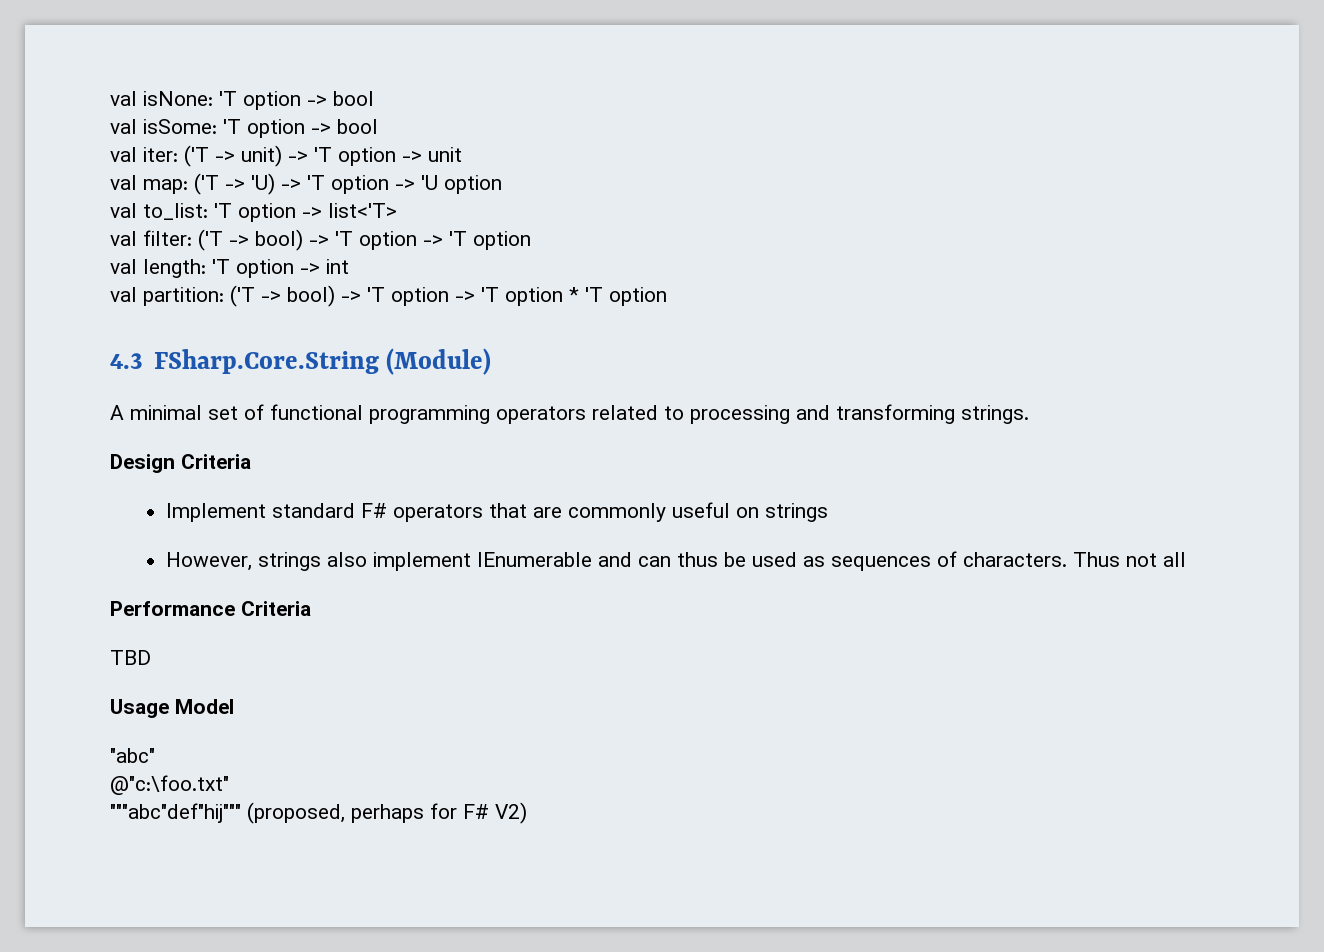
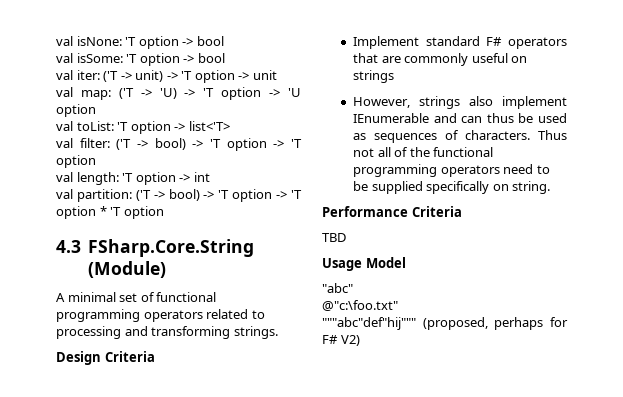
[143,203,208,220] to_list: -> [76,121,114,131] toList:
(1186, 559) none -> [394,147,494,157] [353,164,550,177] [353,181,551,194] of the functional programming operators need to be supplied specifically on string.

